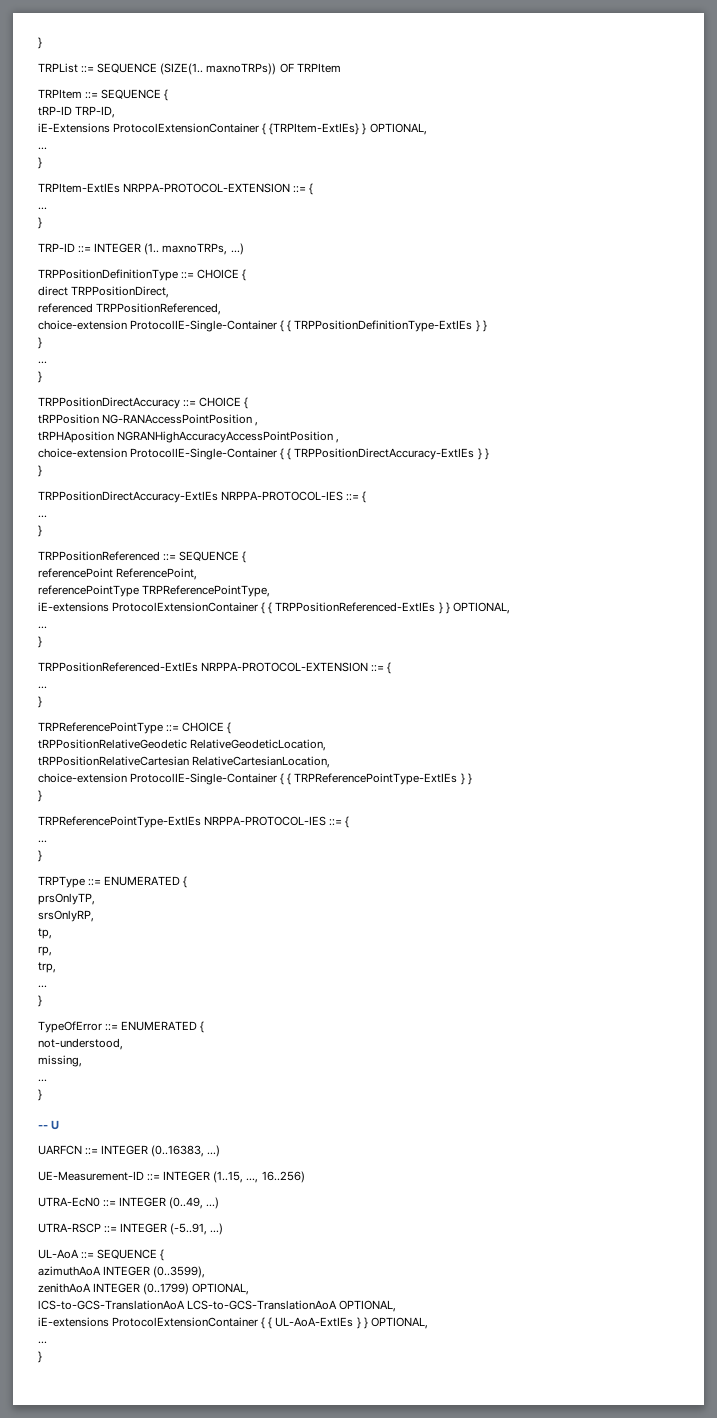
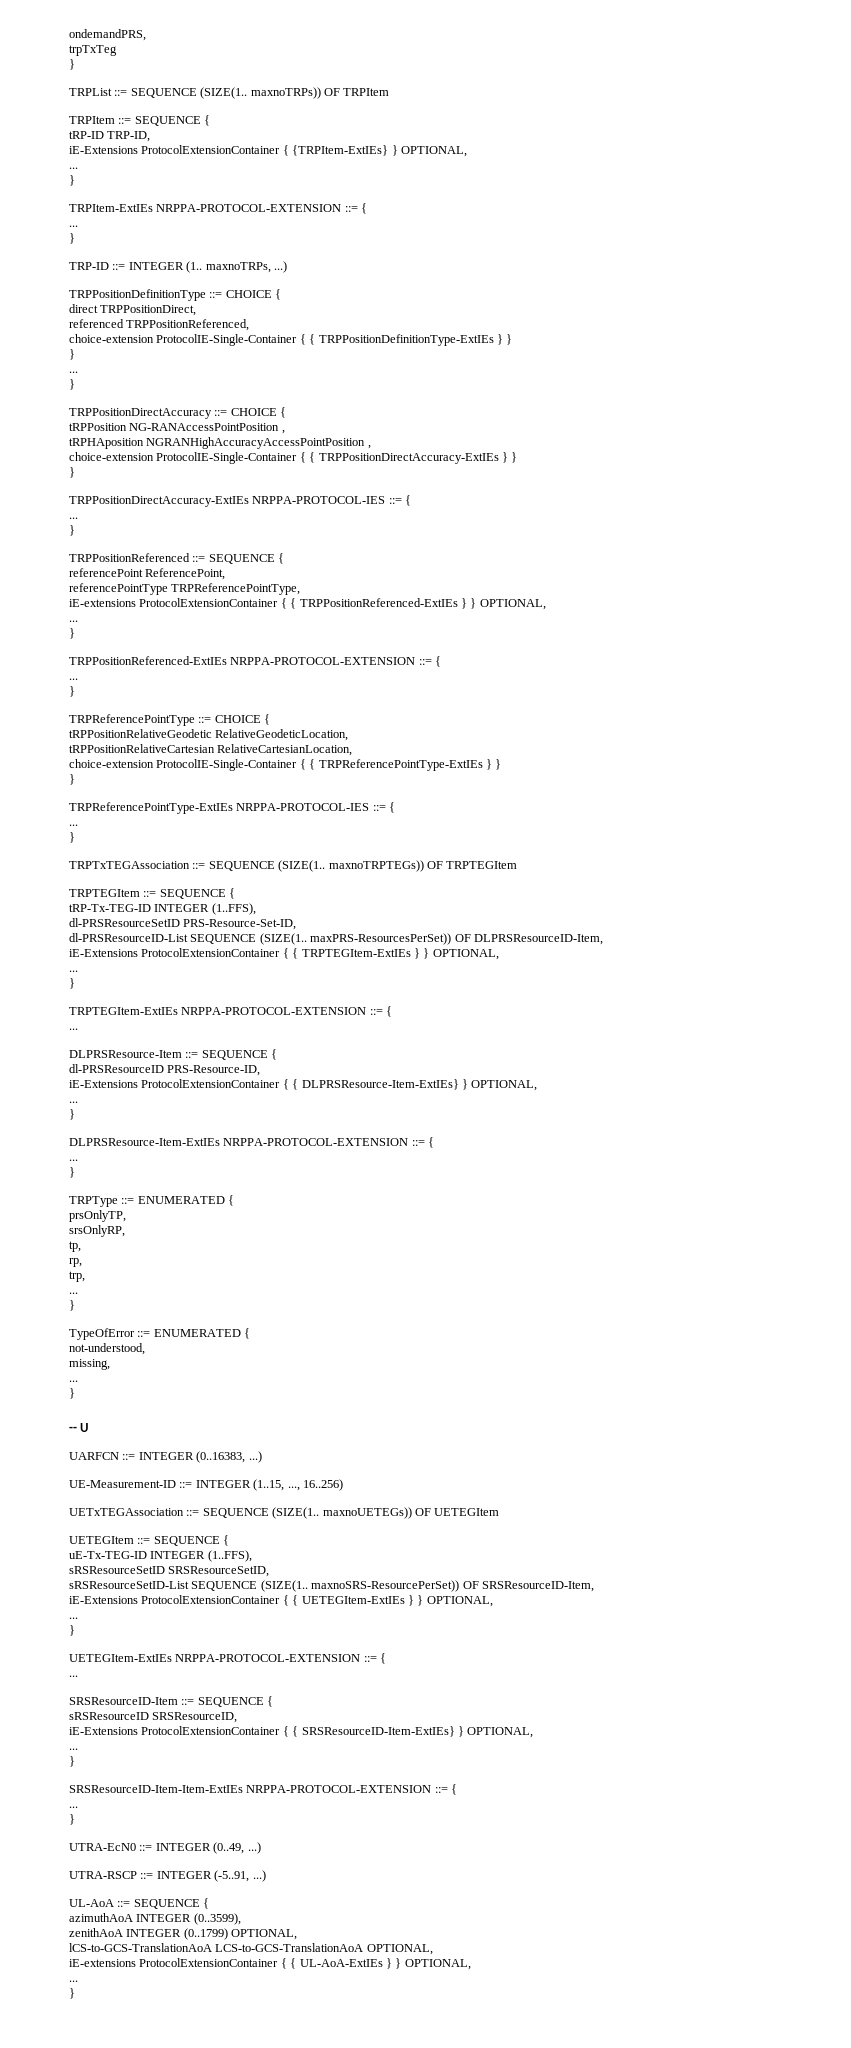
(38, 43) none -> [69,29,146,41] [69,45,117,56] ondemandPRS, // trpTxTeg //
(42, 856) none -> [69,860,518,872] [69,888,236,899] [69,903,256,915] [69,918,297,930] [69,933,603,945] [69,948,499,960] [69,970,78,972] [69,978,75,989] [69,1006,393,1017] [69,1028,78,1030] [69,1049,278,1060] [69,1064,261,1076] [69,1079,538,1091] [69,1101,78,1103] [69,1109,75,1120] [69,1137,435,1148] [69,1159,78,1161] [69,1167,75,1178] // TRPTxTEGAssociation ::= SEQUENCE (SIZE(1.. maxnoTRPTEGs)) OF TRPTEGItem // TRPTEGItem ::= SEQUENCE { // tRP-Tx-TEG-ID INTEGER (1..FFS), // dl-PRSResourceSetID PRS-Resource-Set-ID, // dl-PRSResourceID-List SEQUENCE (SIZE(1.. maxPRS-ResourcesPerSet)) OF DLPRSResourceID-Item, // iE-Extensions ProtocolExtensionContainer { { TRPTEGItem-ExtIEs } } OPTIONAL, // ... // } // TRPTEGItem-ExtIEs NRPPA-PROTOCOL-EXTENSION ::= { // ... // DLPRSResource-Item ::= SEQUENCE { // dl-PRSResourceID PRS-Resource-ID, // iE-Extensions ProtocolExtensionContainer { { DLPRSResource-Item-ExtIEs} } OPTIONAL, // ... // } // DLPRSResource-Item-ExtIEs NRPPA-PROTOCOL-EXTENSION ::= { // ... // }
(305, 1177) none -> [69,1507,500,1519] [69,1535,230,1546] [69,1550,252,1562] [69,1566,270,1577] [69,1580,594,1592] [69,1595,493,1607] [69,1617,78,1619] [69,1625,75,1636] [69,1653,387,1664] [69,1675,78,1677] [69,1696,274,1707] [69,1712,238,1723] [69,1726,534,1738] [69,1748,78,1750] [69,1756,75,1767] [69,1784,458,1795] [69,1806,78,1808] [69,1814,75,1825] // UETxTEGAssociation ::= SEQUENCE (SIZE(1.. maxnoUETEGs)) OF UETEGItem // UETEGItem ::= SEQUENCE { // uE-Tx-TEG-ID INTEGER (1..FFS), // sRSResourceSetID SRSResourceSetID, // sRSResourceSetID-List SEQUENCE (SIZE(1.. maxnoSRS-ResourcePerSet)) OF SRSResourceID-Item, // iE-Extensions ProtocolExtensionContainer { { UETEGItem-ExtIEs } } OPTIONAL, // ... // } // UETEGItem-ExtIEs NRPPA-PROTOCOL-EXTENSION ::= { // ... // SRSResourceID-Item ::= SEQUENCE { // sRSResourceID SRSResourceID, // iE-Extensions ProtocolExtensionContainer { { SRSResourceID-Item-ExtIEs} } OPTIONAL, // ... // } // SRSResourceID-Item-Item-ExtIEs NRPPA-PROTOCOL-EXTENSION ::= { // ... // }

